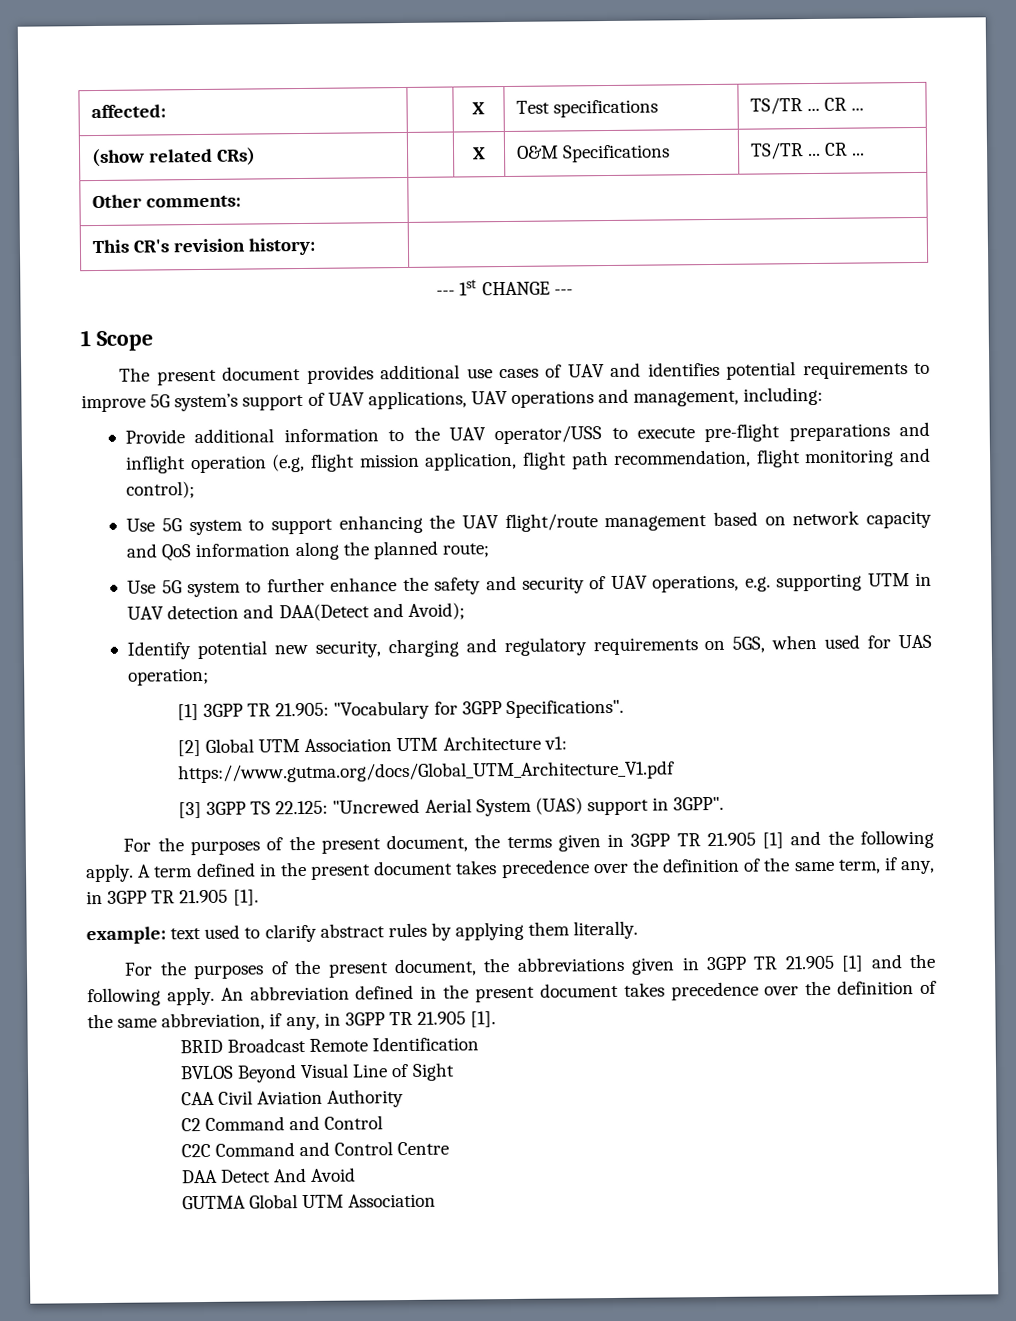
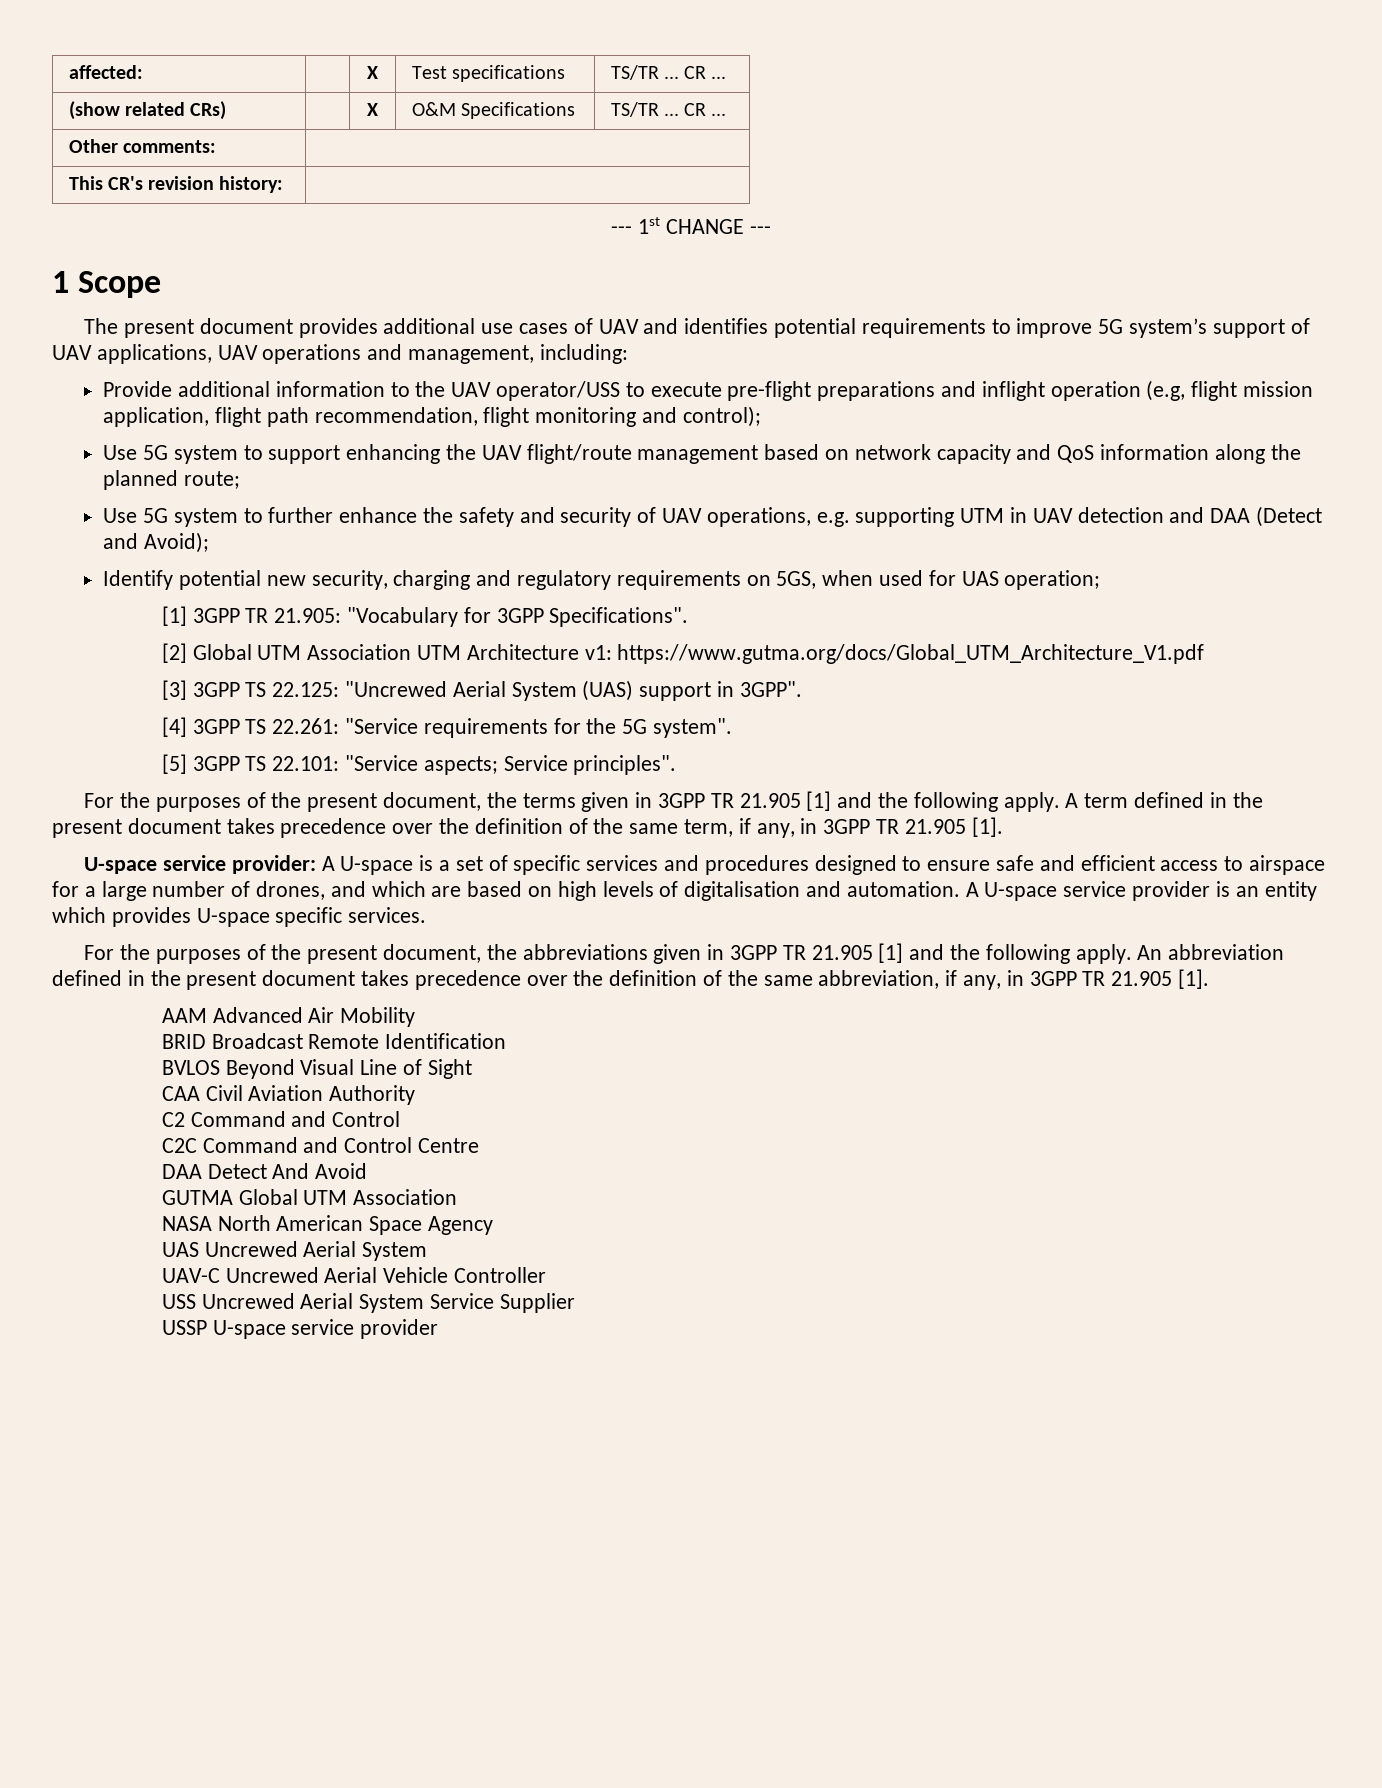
[278,603,370,622] DAA(Detect -> [1210,506,1323,527] DAA (Detect
(725, 803) none -> [161,717,733,738] [161,754,677,775] // [4] 3GPP TS 22.261: "Service requirements for the 5G system". // [5] 3GPP TS 22.101: "Service aspects; Service principles".
[86,920,639,945] example: text used to clarify abstract rules by applying them literally. -> [84,855,1325,875] [52,881,1317,901] [52,907,427,927] U-space service provider: A U-space is a set of specific services and procedures designed to ensure safe and efficient access to airspace for a large number of drones, and which are based on high levels of digitalisation and automation. A U-space service provider is an entity which provides U-space specific services.
(497, 1019) none -> [161,1007,416,1027] // AAM Advanced Air Mobility
(437, 1200) none -> [161,1215,494,1235] [161,1241,428,1261] [161,1267,547,1283] [161,1293,575,1313] [161,1319,439,1339] // NASA North American Space Agency // UAS Uncrewed Aerial System // UAV-C Uncrewed Aerial Vehicle Controller // USS Uncrewed Aerial System Service Supplier // USSP U-space service provider

